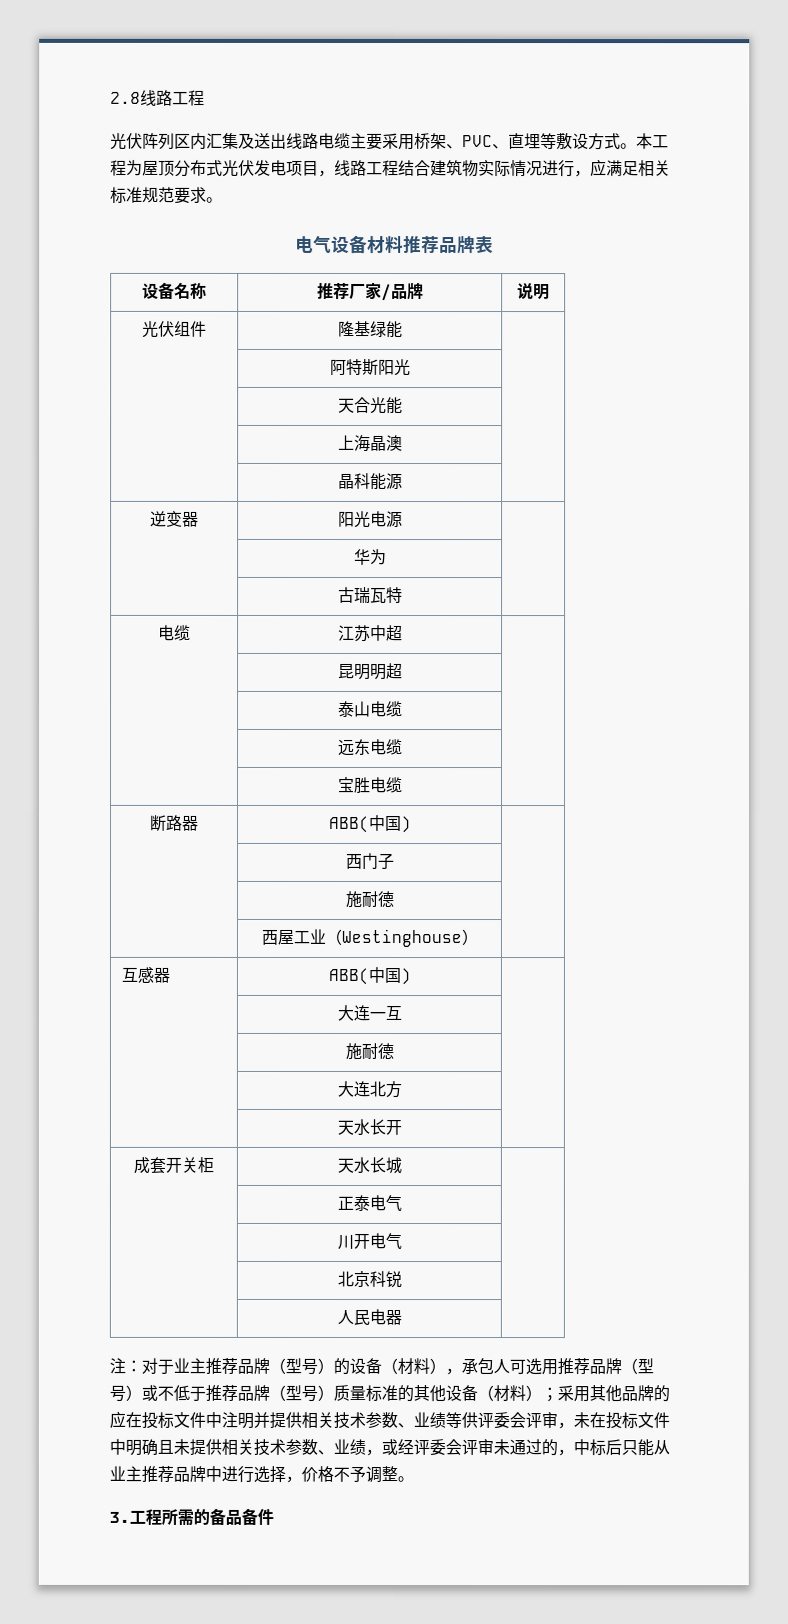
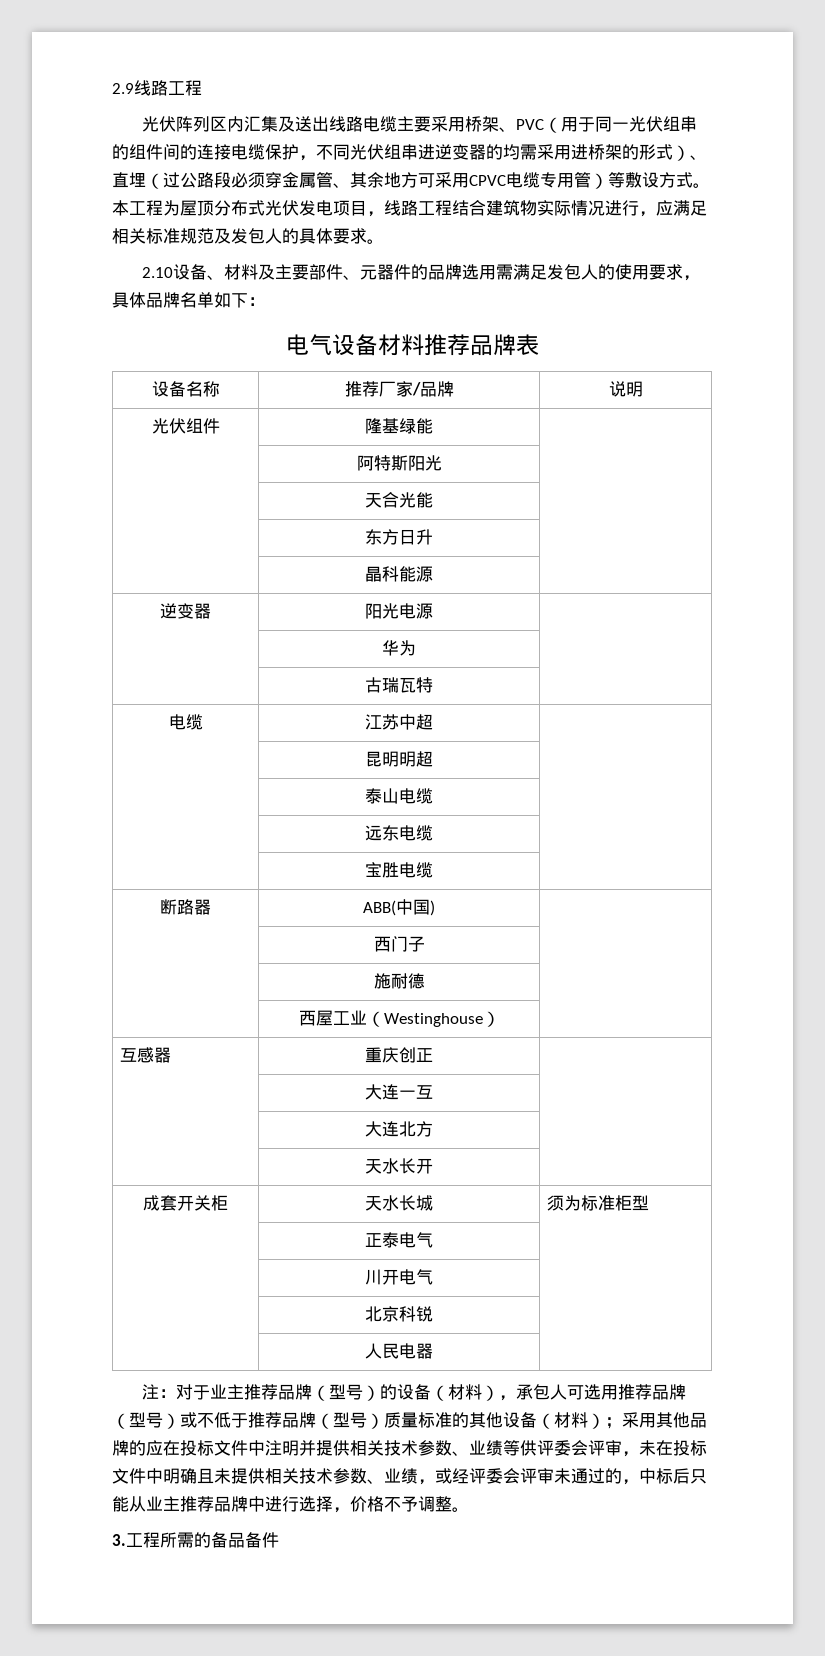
[110,91,141,104] 2.8 -> [112,83,134,94] 2.9
[492,133,541,150] 、直埋 -> [543,116,697,133] [112,144,707,161] [112,172,608,189] （用于同一光伏组串的组件间的连接电缆保护，不同光伏组串进逆变器的均需采用进桥架的形式）、直埋（过公路段必须穿金属管、其余地方可采用CPVC电缆专用管）
[174,186,223,204] 要求。 -> [214,228,384,244] [141,264,700,281] [112,292,265,308] 及发包人的具体要求。 // 2.10设备、材料及主要部件、元器件的品牌选用需满足发包人的使用要求，具体品牌名单如下：
[337,434,403,452] 上海晶澳 -> [365,529,433,545] 东方日升
[327,966,411,986] ABB(中国) -> [365,1047,433,1063] 重庆创正
[344,1042,394,1060] // | 施耐德 | -> (433, 1092) none
(402, 1165) none -> [547,1195,650,1211] 须为标准柜型

